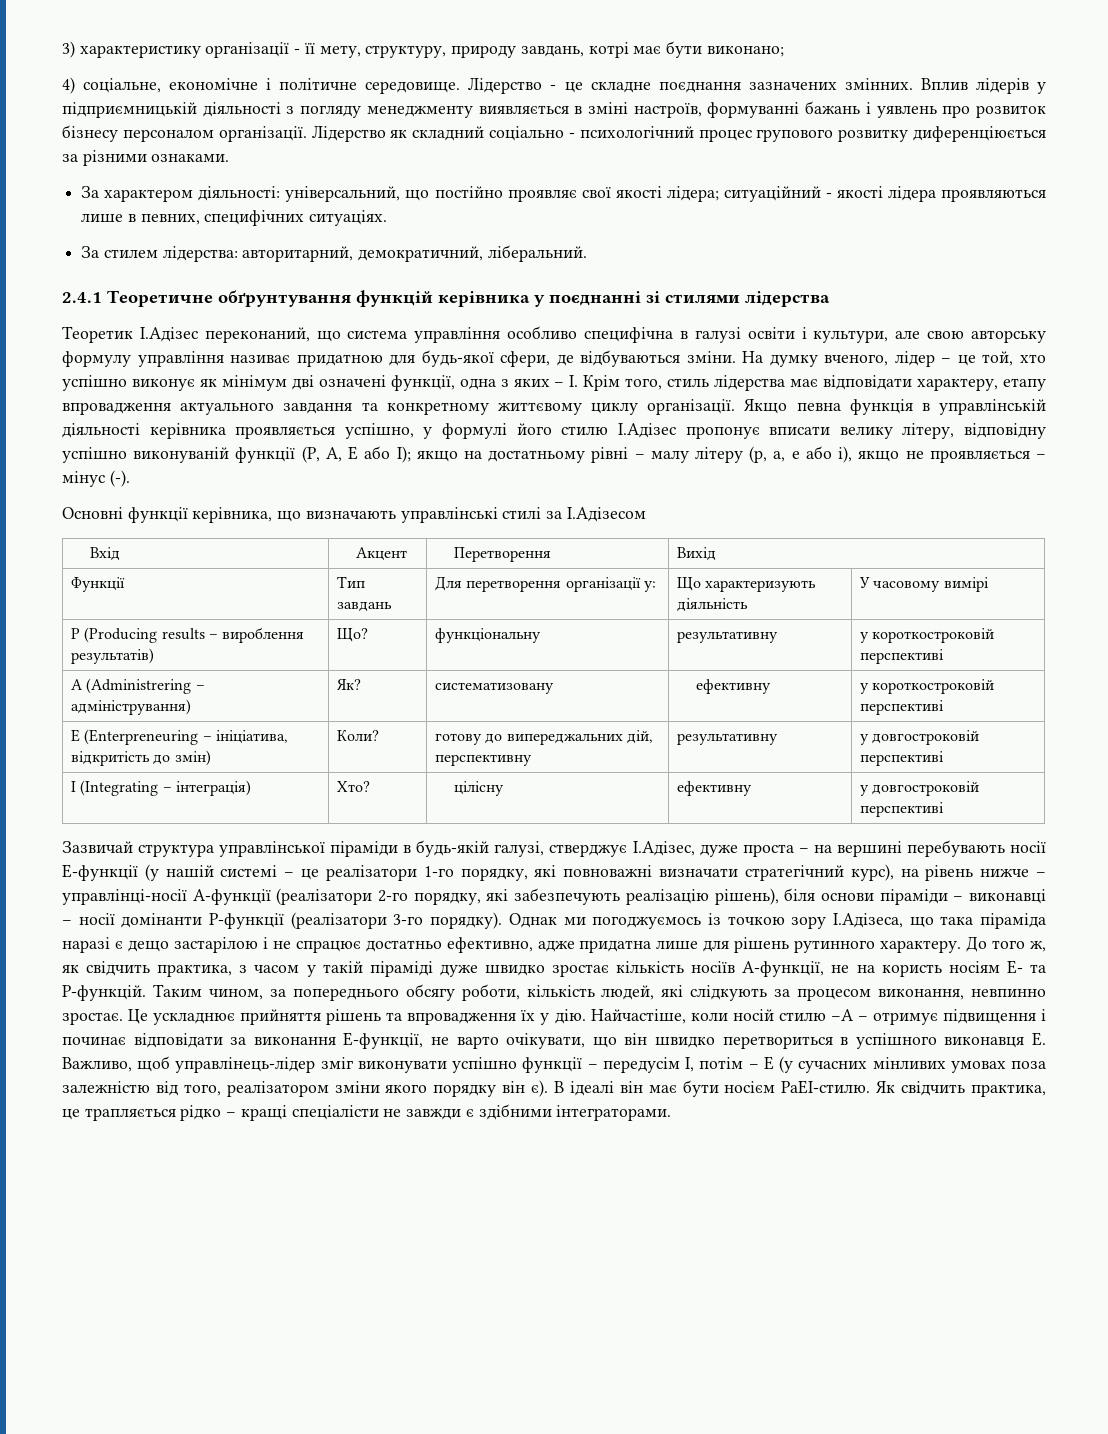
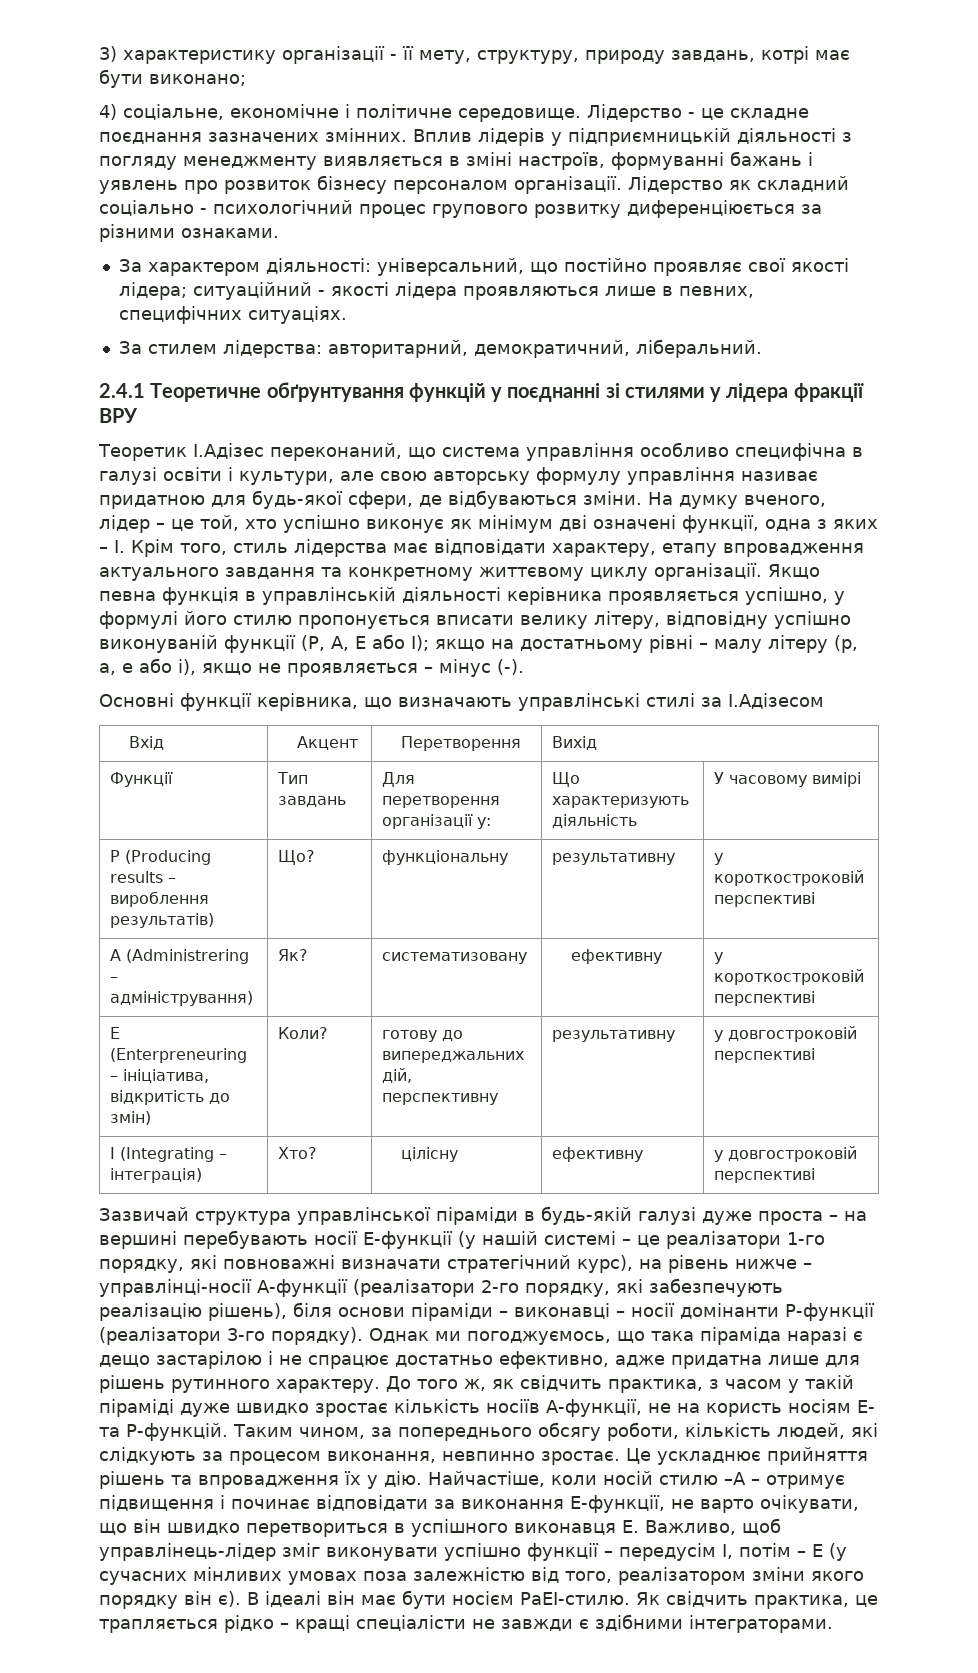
[438,291,530,307] керівника -> (486, 392) none
[745,291,830,307] лідерства -> [710,383,864,402] [99,408,138,423] у лідера фракції ВРУ
[617,423,760,439] І.Адізес пропонує -> [298,615,430,629] пропонується
[494,841,695,857] галузі, стверджує І.Адізес, -> [638,1207,696,1225] галузі
[592,913,903,929] погоджуємось із точкою зору І.Адізеса, -> [467,1331,611,1345] погоджуємось,

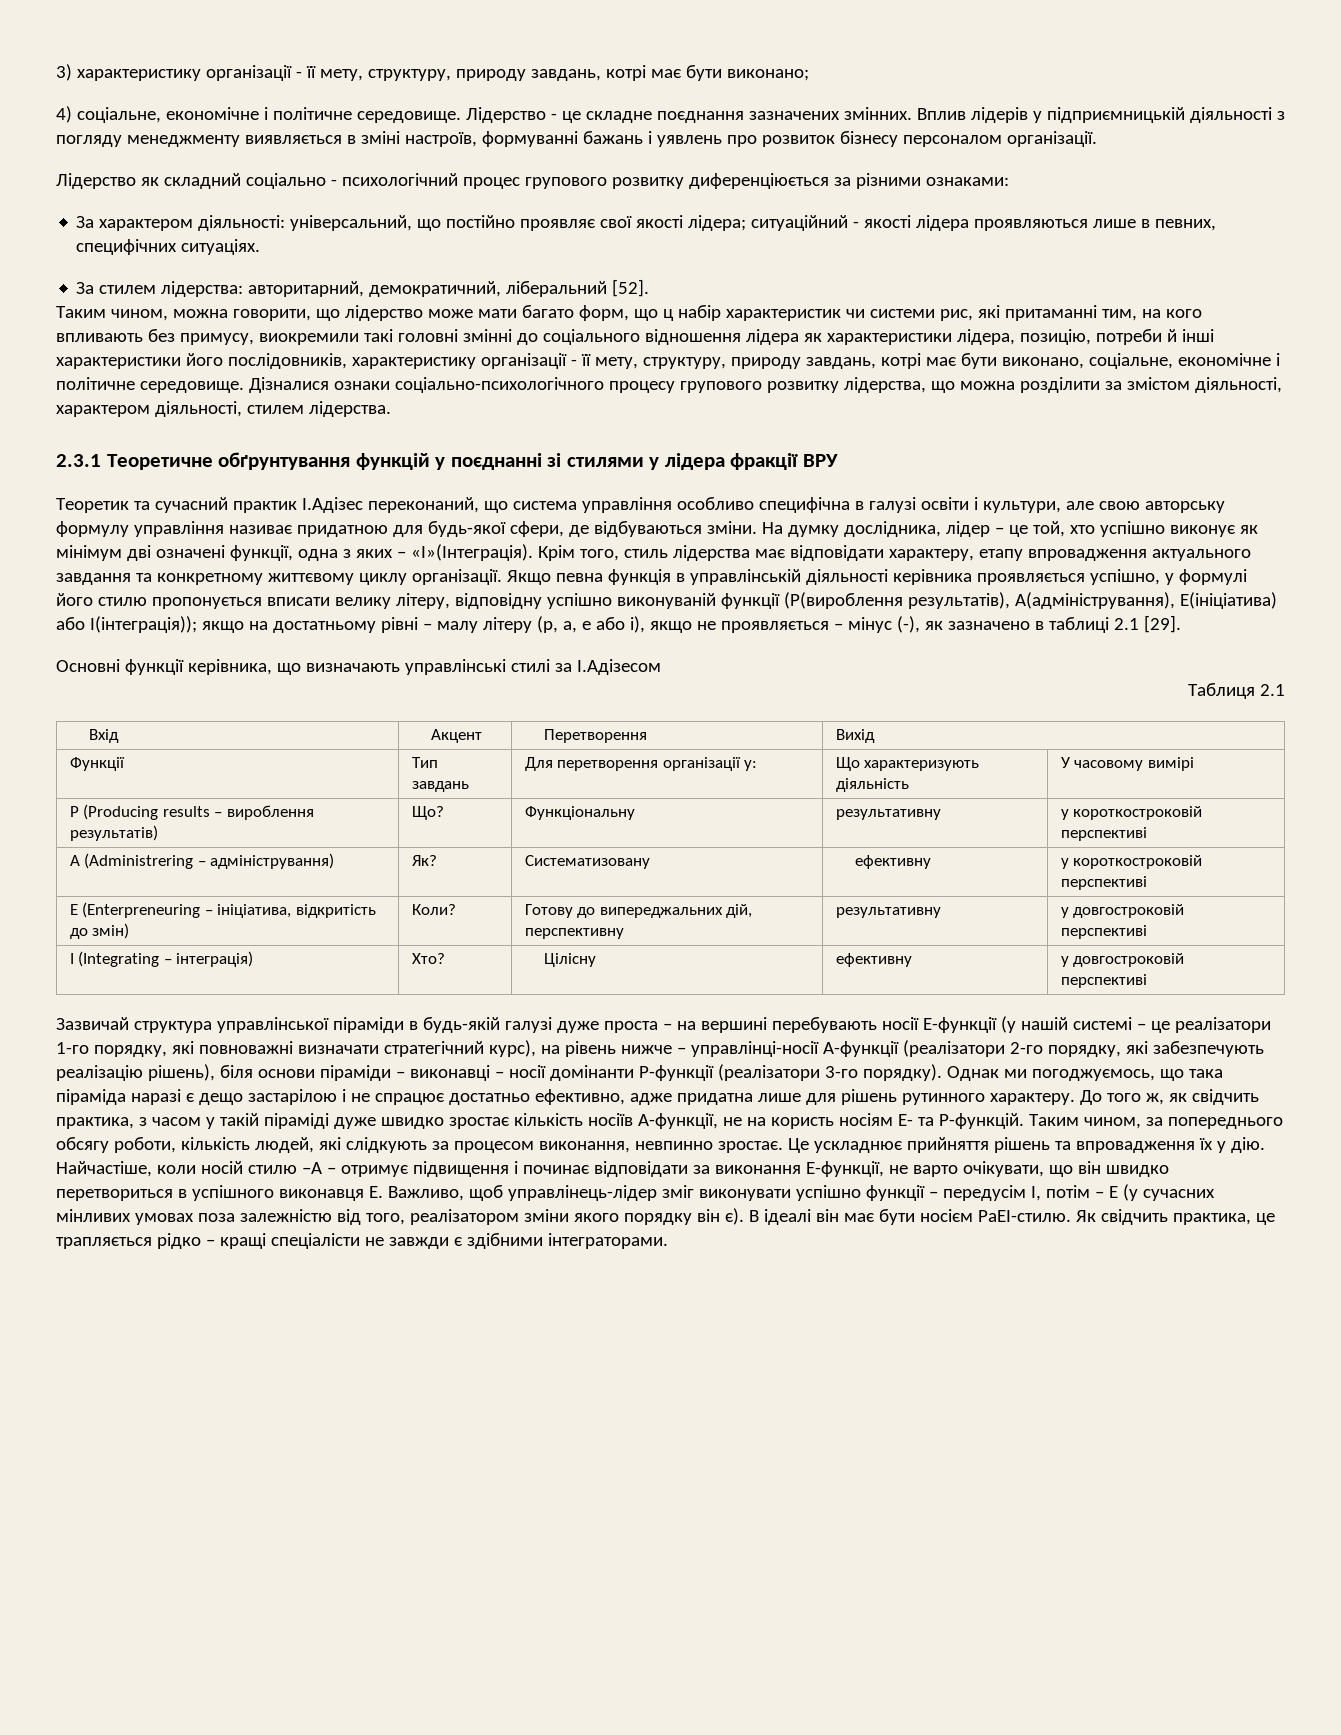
(622, 185) none -> (1097, 139) //
[181,228,279,238] ознаками. -> [925,177,1009,186] ознаками:
[635,339,762,358] [99,383,145,398] ліберальний. // 2.4.1 -> [506,279,650,297] [56,305,1202,321] [56,329,1214,345] [56,353,1280,369] [56,377,1282,393] [56,401,391,417] [56,454,101,467] ліберальний [52]. // Таким чином, можна говорити, що лідерство може мати багато форм, що ц набір характеристик чи системи рис, які притаманні тим, на кого впливають без примусу, виокремили такі головні змінні до соціального відношення лідера як характеристики лідера, позицію, потреби й інші характеристики його послідовників, характеристику організації - її мету, структуру, природу завдань, котрі має бути виконано, соціальне, економічне і політичне середовище. Дізналися ознаки соціально-психологічного процесу групового розвитку лідерства, що можна розділити за змістом діяльності, характером діяльності, стилем лідерства. // 2.3.1
(187, 452) none -> [133,497,297,513] та сучасний практик
[744,495,826,507] вченого, -> [843,521,941,537] дослідника,
[114,540,125,553] І. -> [410,544,533,561] «І»(Інтеграція).
[301,634,429,651] (Р, А, Е або І); -> [783,592,1277,609] [56,616,197,633] (Р(вироблення результатів), А(адміністрування), Е(ініціатива) або І(інтеграція));
[497,659,524,675] (-). -> [896,615,1181,633] (-), як зазначено в таблиці 2.1 [29].
(824, 701) none -> [1188,683,1285,699] // Таблиця 2.1
[382,850,509,865] функціональну -> [524,806,635,820] Функціональну
[382,952,528,964] систематизовану -> [524,855,650,869] Систематизовану
[382,1030,438,1042] готову -> [524,904,573,918] Готову
[400,1147,458,1162] цілісну -> [543,953,596,967] Цілісну

